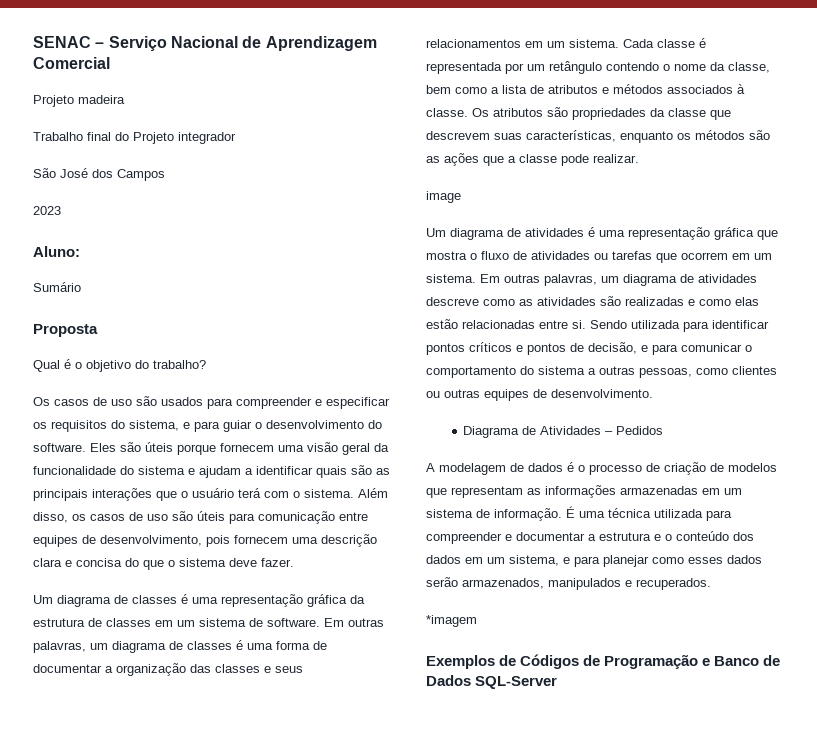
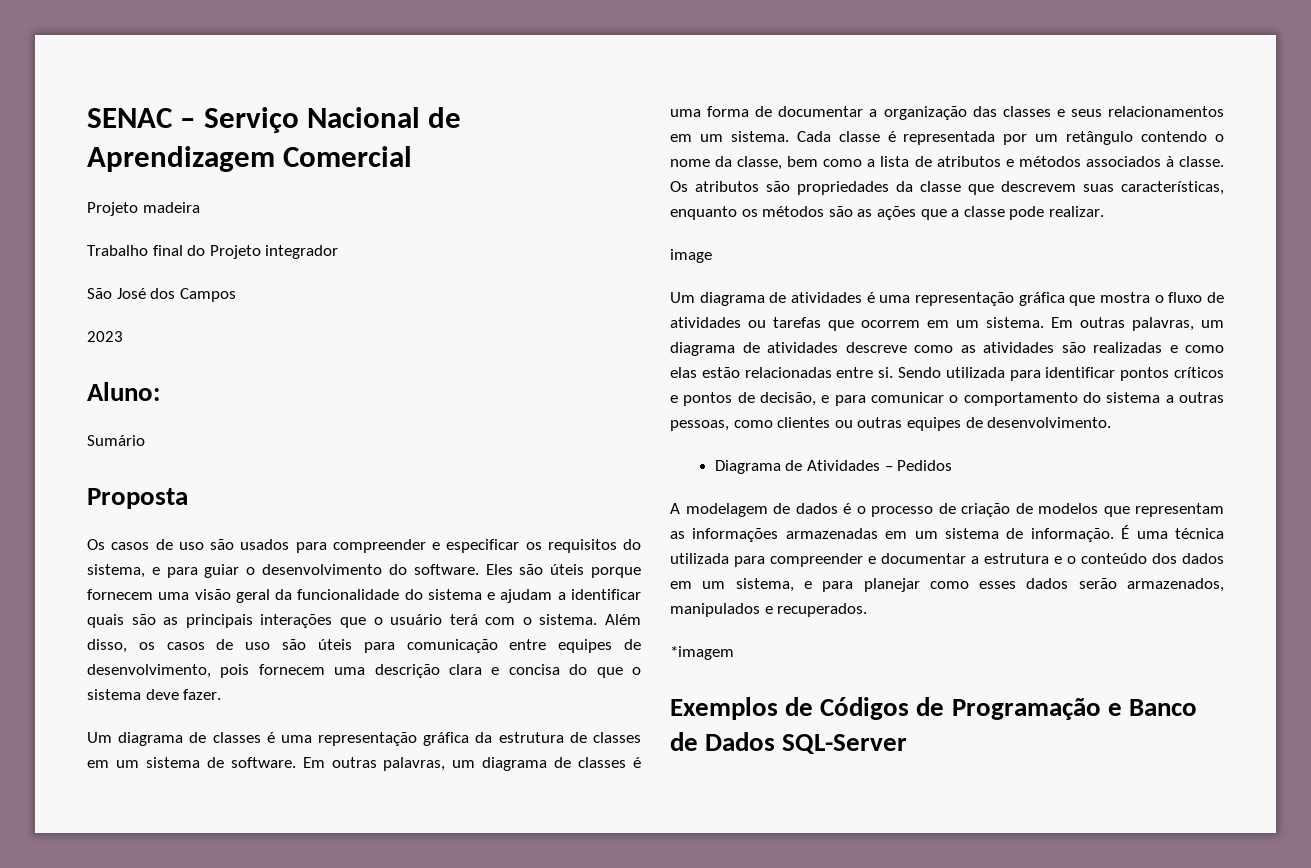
[33,359,206,372] // Qual é o objetivo do trabalho? -> (188, 498) none

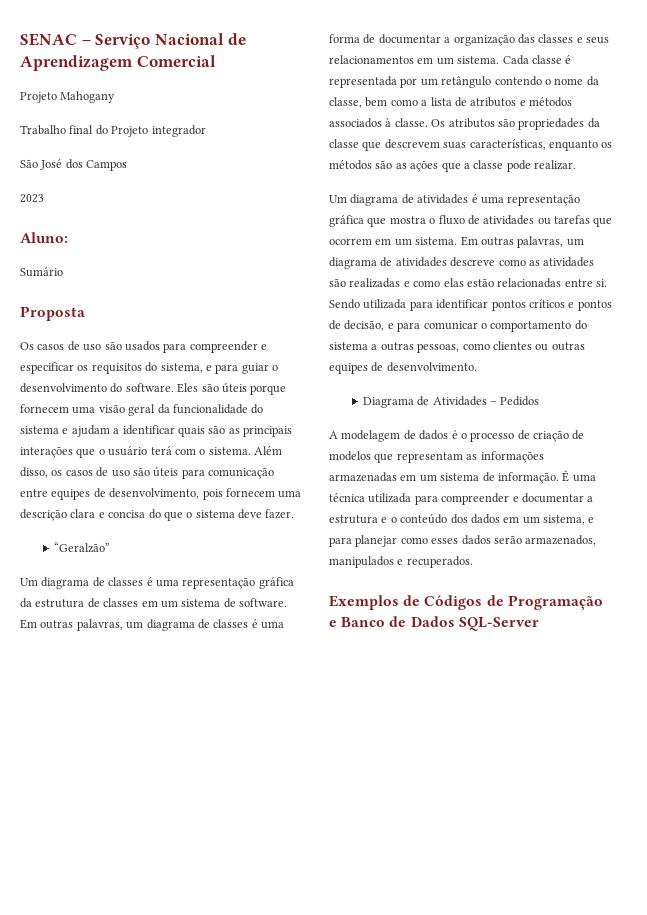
[142,202,200,213] madeira -> [60,91,116,103] Mahogany
(222, 694) none -> [53,542,110,553] // “Geralzão”
[670,249,712,263] // image -> (576, 165) none
[670,646,734,660] // *imagem -> (473, 562) none

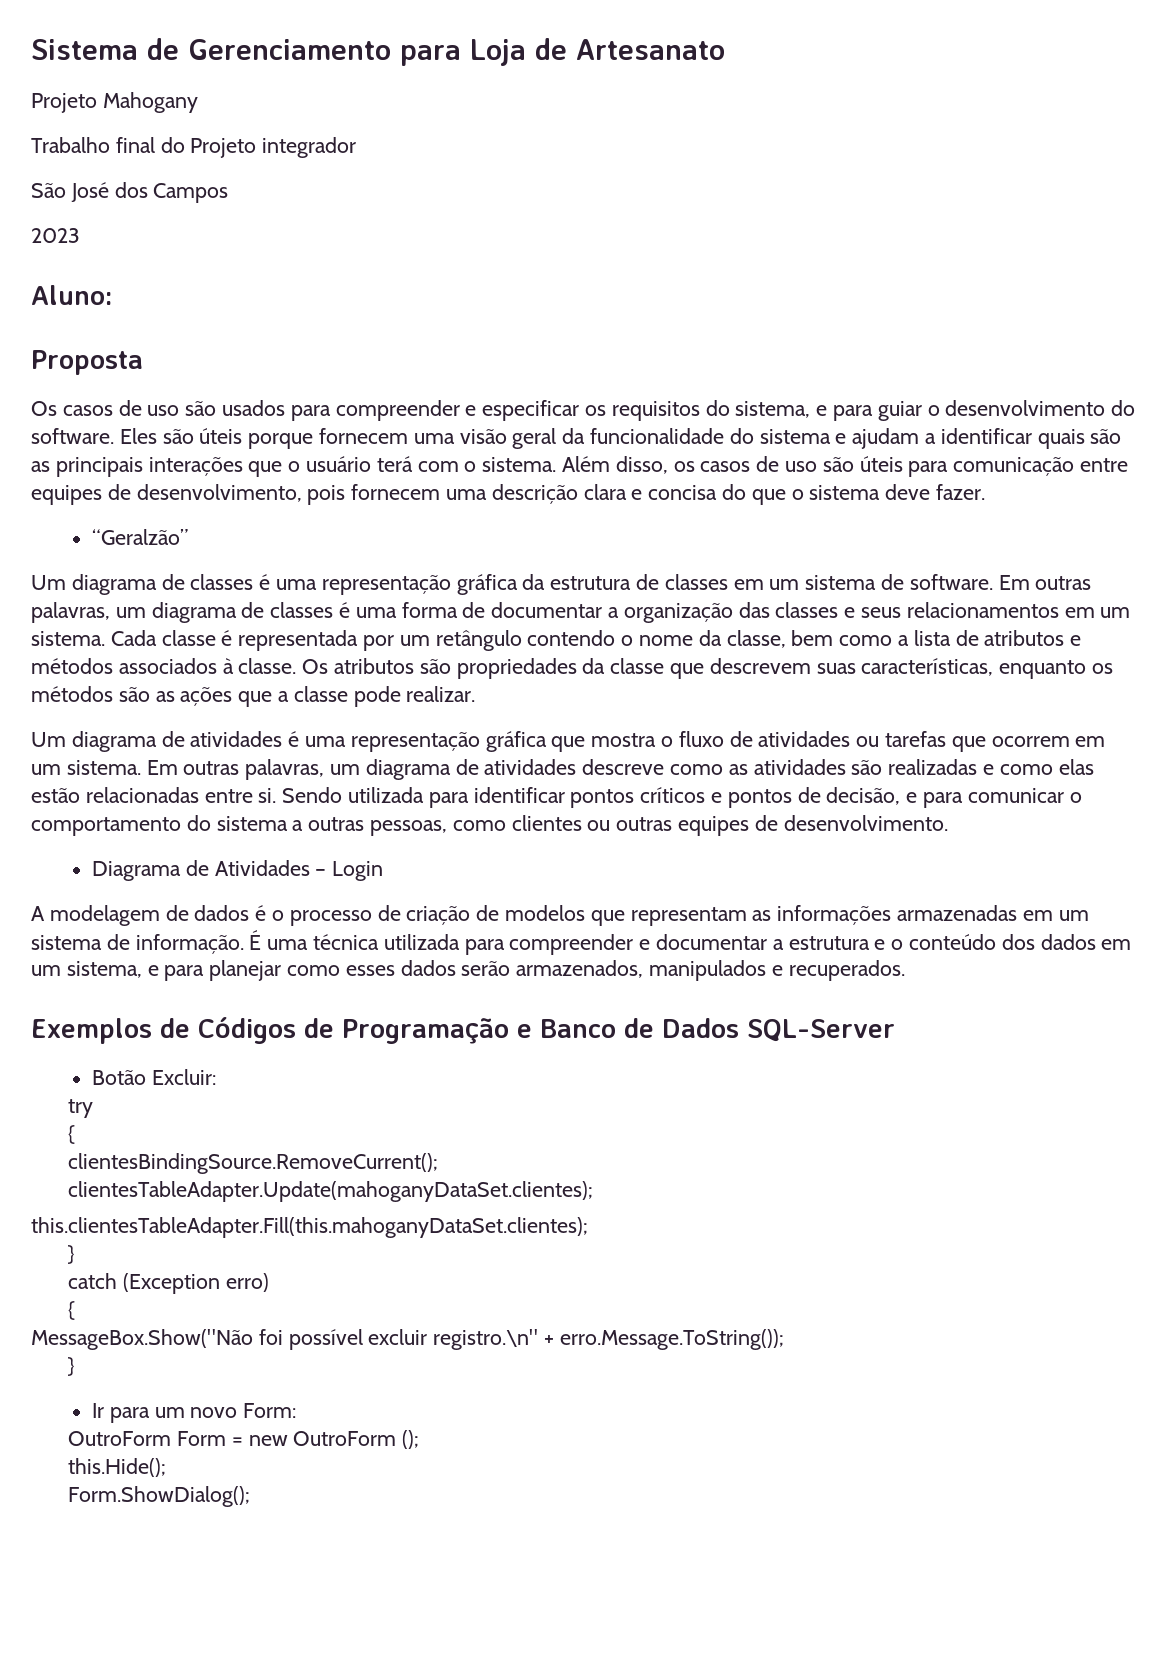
[20,33,247,49] [20,55,216,71] SENAC – Serviço Nacional de Aprendizagem Comercial -> [31,38,725,66] Sistema de Gerenciamento para Loja de Artesanato
[20,267,63,277] // Sumário -> (113, 295) none
[500,396,540,406] Pedidos -> [332,861,384,881] Login
(539, 624) none -> [91,1069,216,1085] [68,1099,94,1118] [68,1125,76,1144] [68,1153,439,1174] [68,1181,594,1202] [31,1217,588,1238] [68,1245,76,1264] [68,1273,269,1294] [68,1301,76,1320] [31,1329,784,1350] [68,1357,76,1376] [91,1403,297,1423] [68,1430,420,1449] [68,1458,167,1477] [68,1486,251,1507] // Botão Excluir: // try // { // clientesBindingSource.RemoveCurrent(); // clientesTableAdapter.Update(mahoganyDataSet.clientes); // this.clientesTableAdapter.Fill(this.mahoganyDataSet.clientes); // } // catch (Exception erro) // { // MessageBox.Show("Não foi possível excluir registro.\n" + erro.Message.ToString()); // } // Ir para um novo Form: // OutroForm Form = new OutroForm (); // this.Hide(); // Form.ShowDialog();

